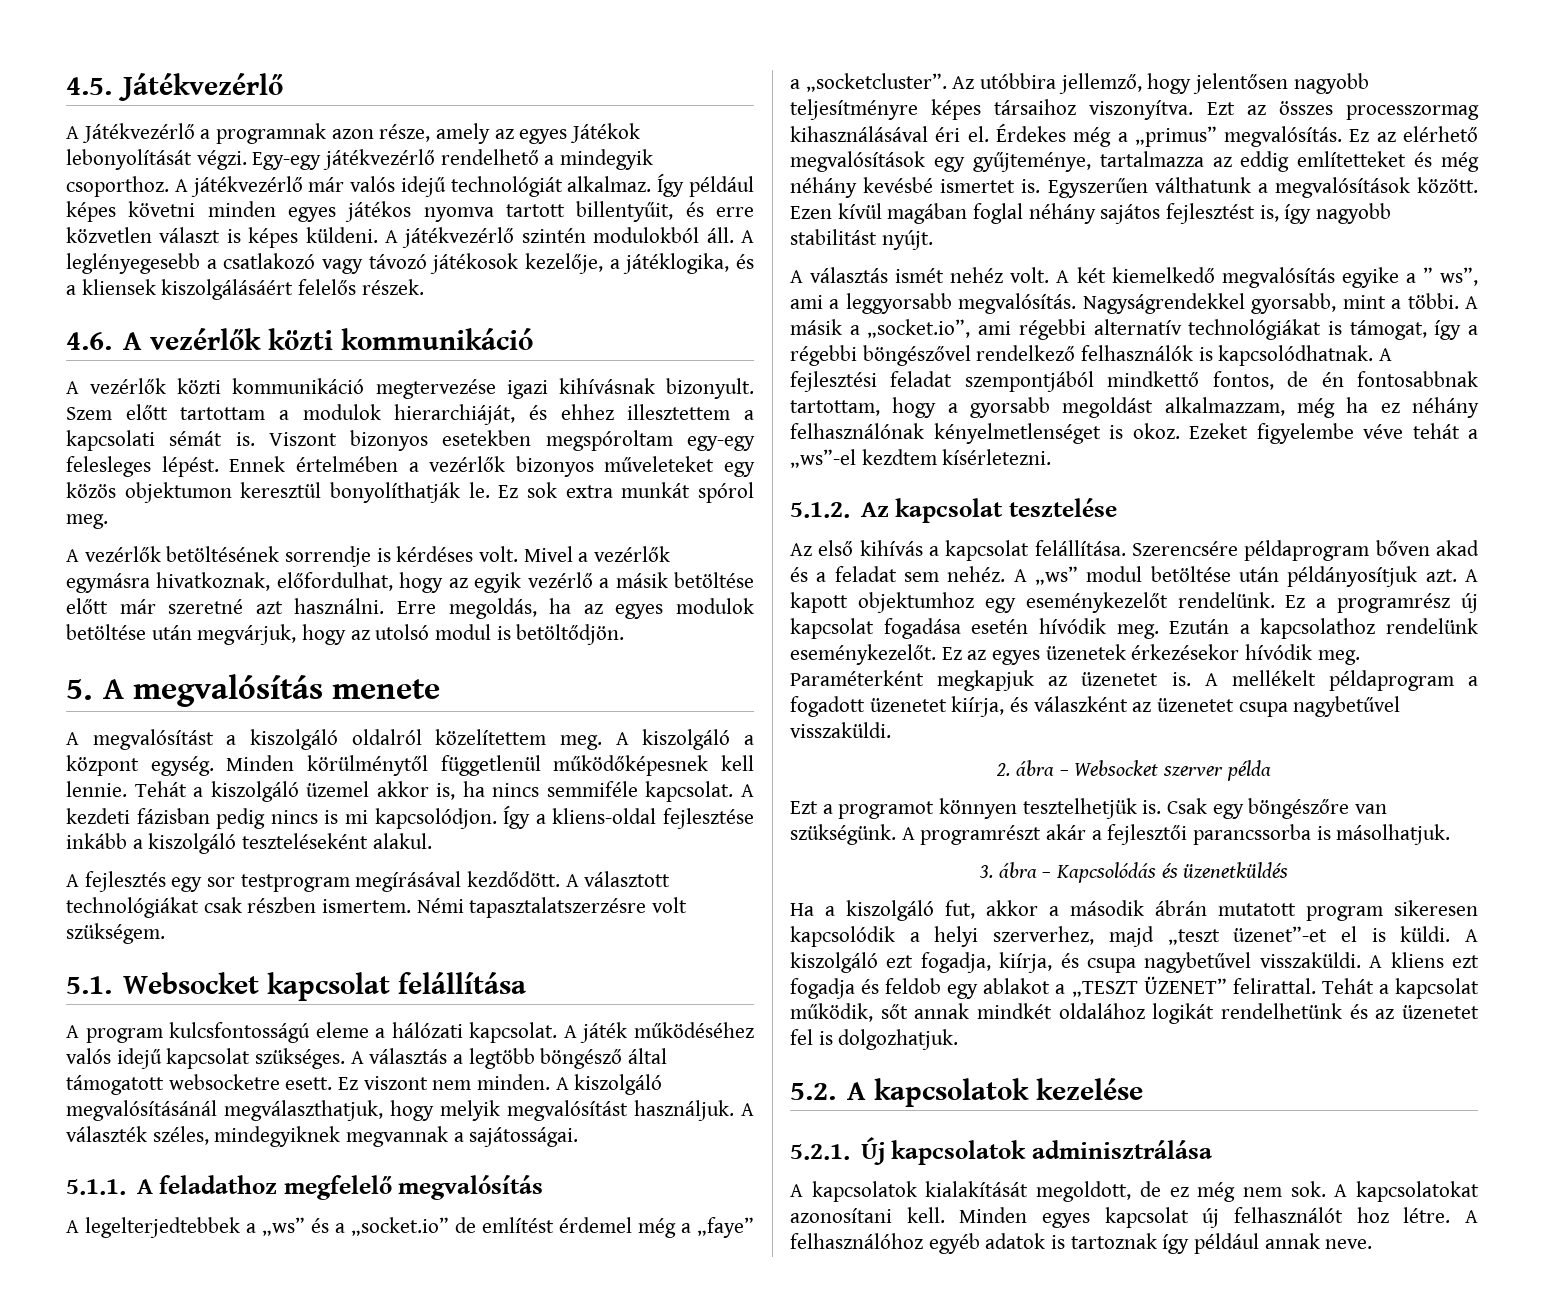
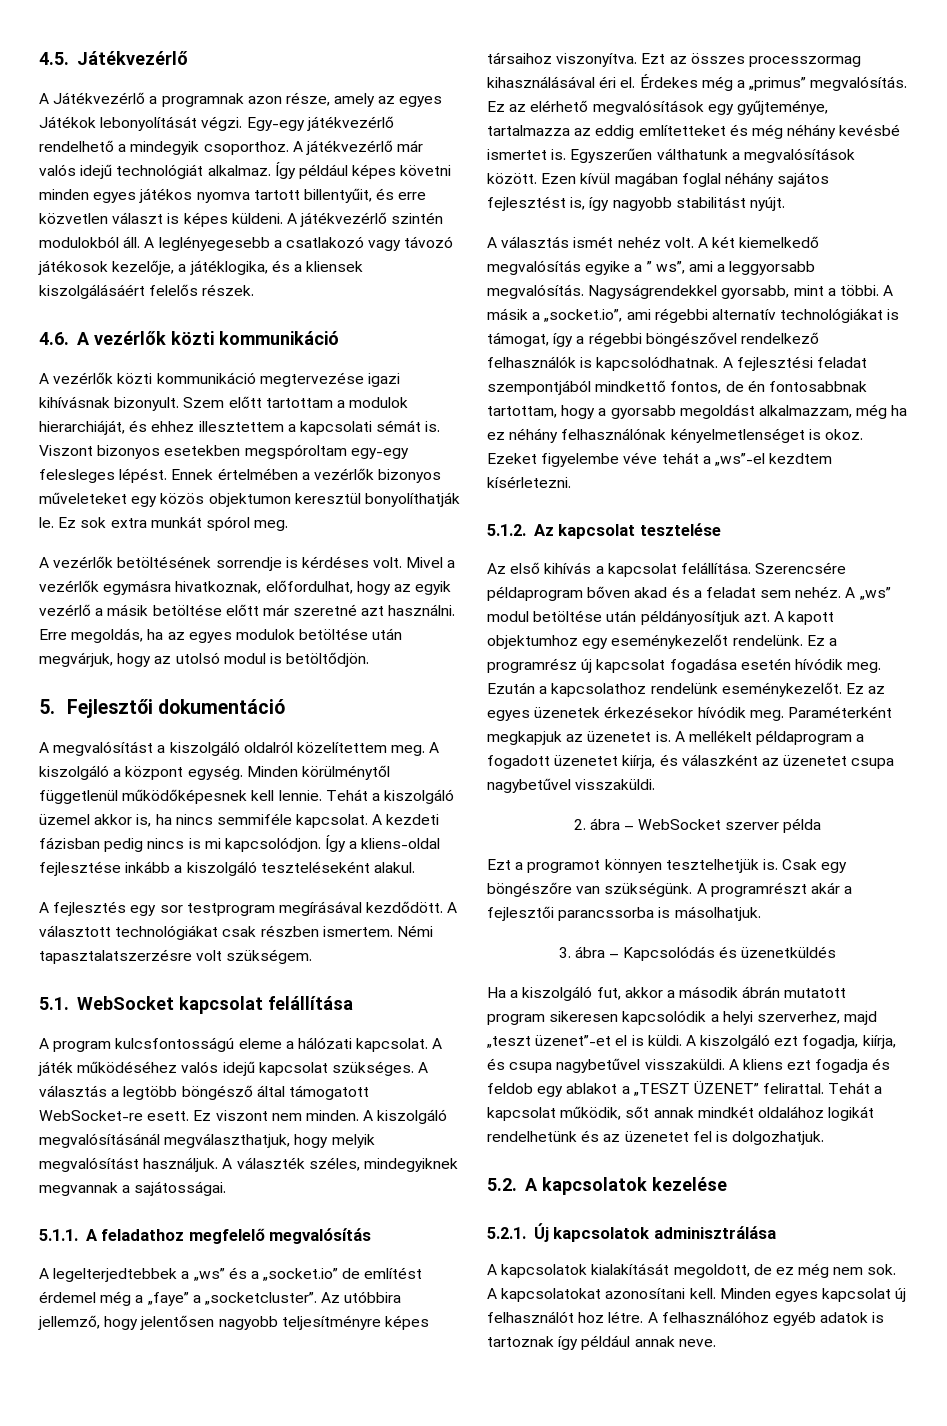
[102,674,440,707] A megvalósítás menete -> [66,699,286,718] Fejlesztői dokumentáció
[122,972,259,994] Websocket -> [76,996,174,1010] WebSocket
[168,1074,280,1090] websocketre -> [39,1110,143,1121] WebSocket-re
[1074,760,1159,776] Websocket -> [638,819,722,830] WebSocket

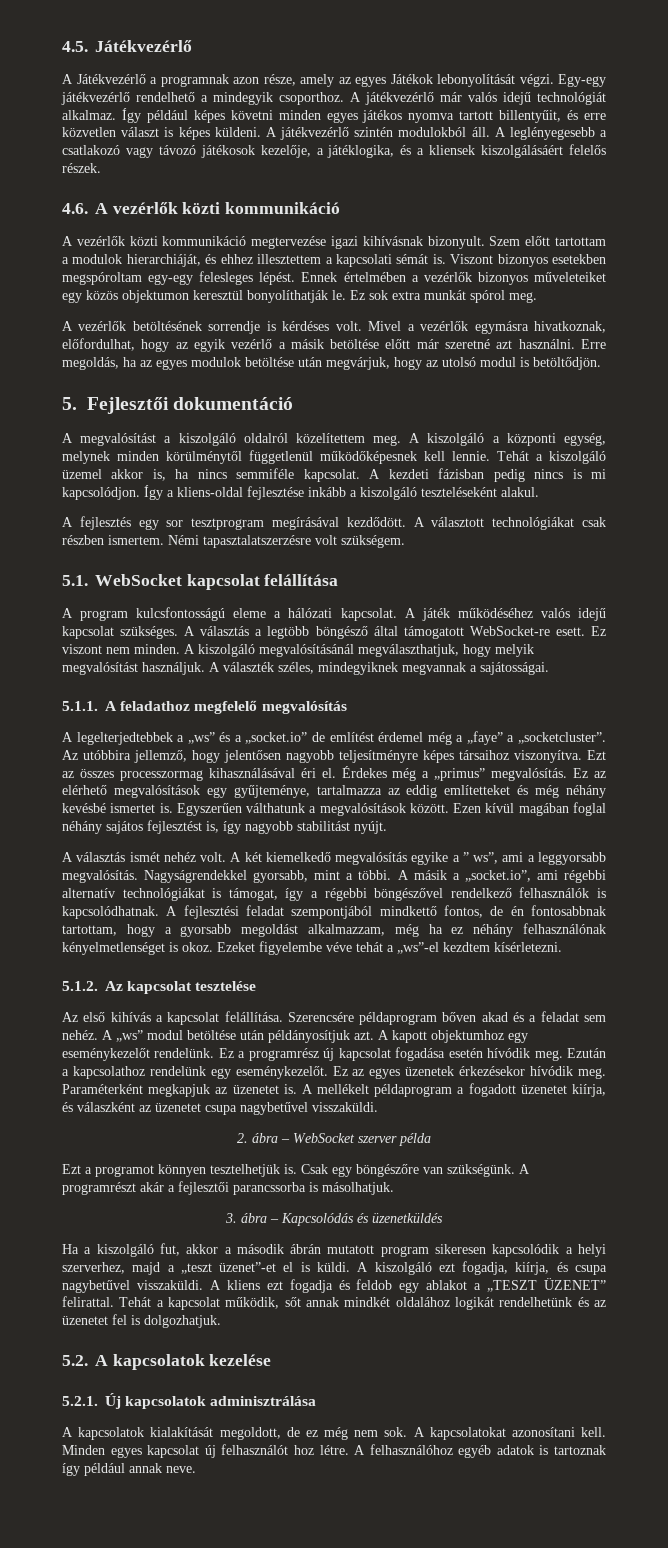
[39,492,127,504] műveleteket -> [533,272,606,282] műveleteiket
[125,765,298,780] központ egység. Minden -> [506,433,606,446] [62,451,159,464] központi egység, melynek minden
[186,903,275,916] testprogram -> [191,518,265,530] tesztprogram
(718, 688) none -> [210,1068,231,1079] egy
(878, 1018) none -> [167,1265,175,1272] a

